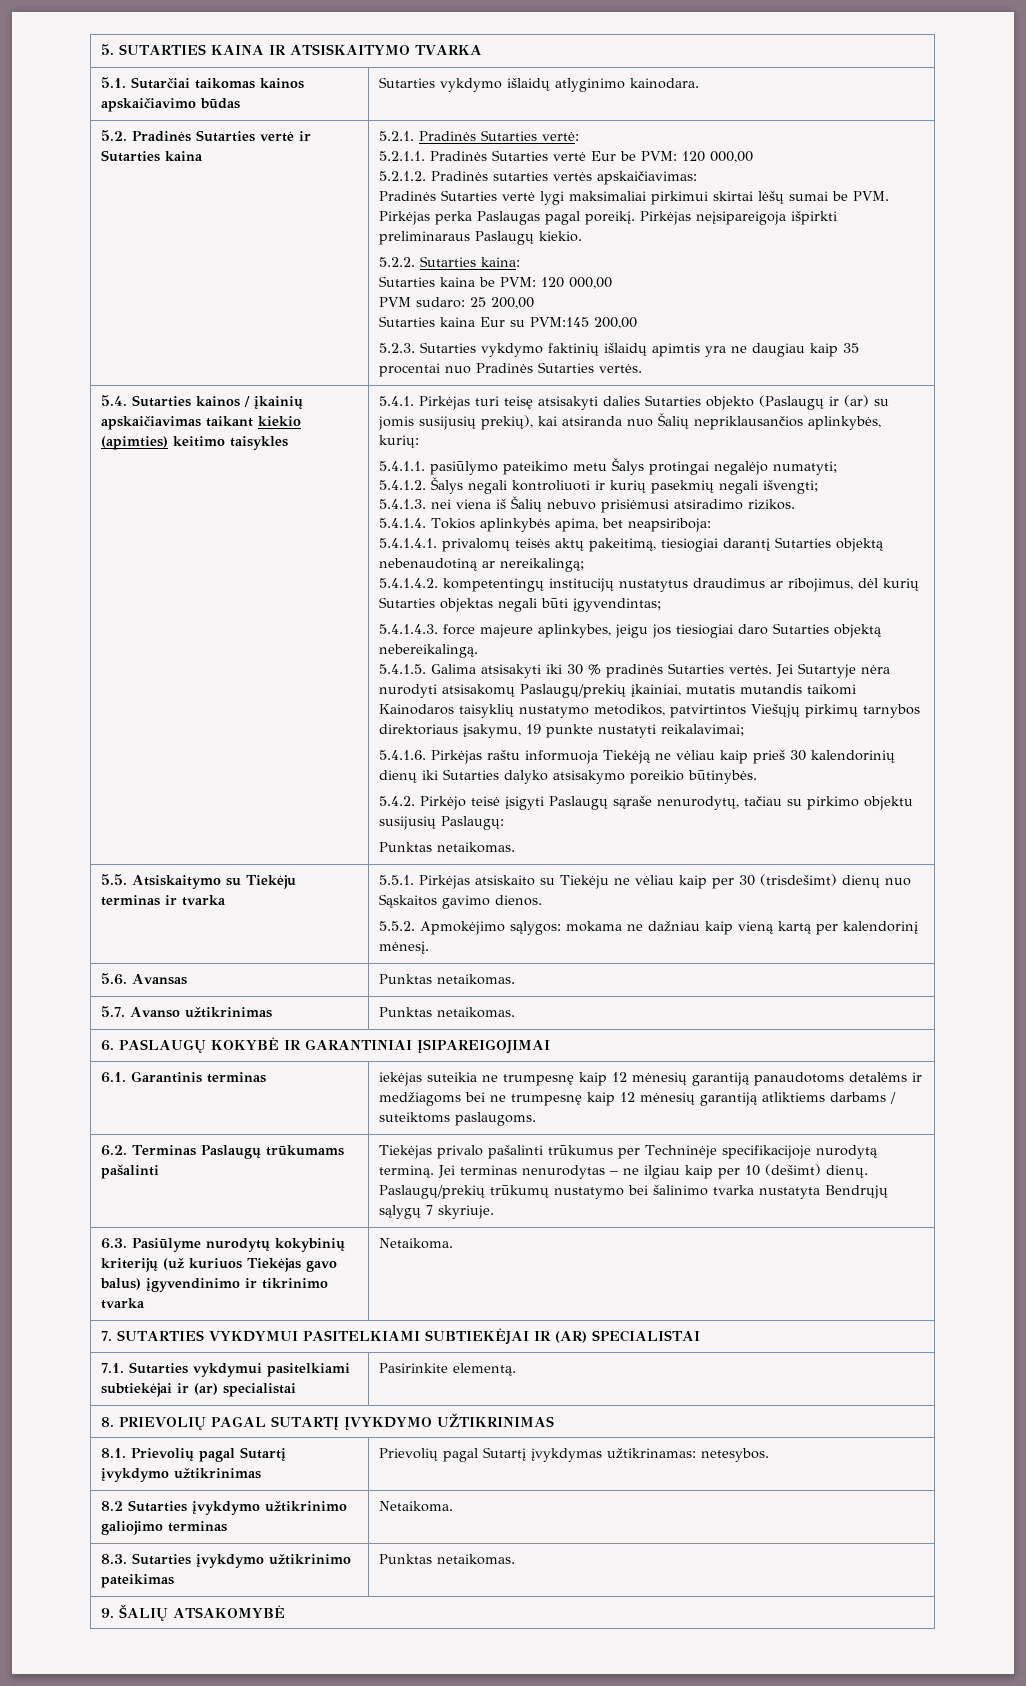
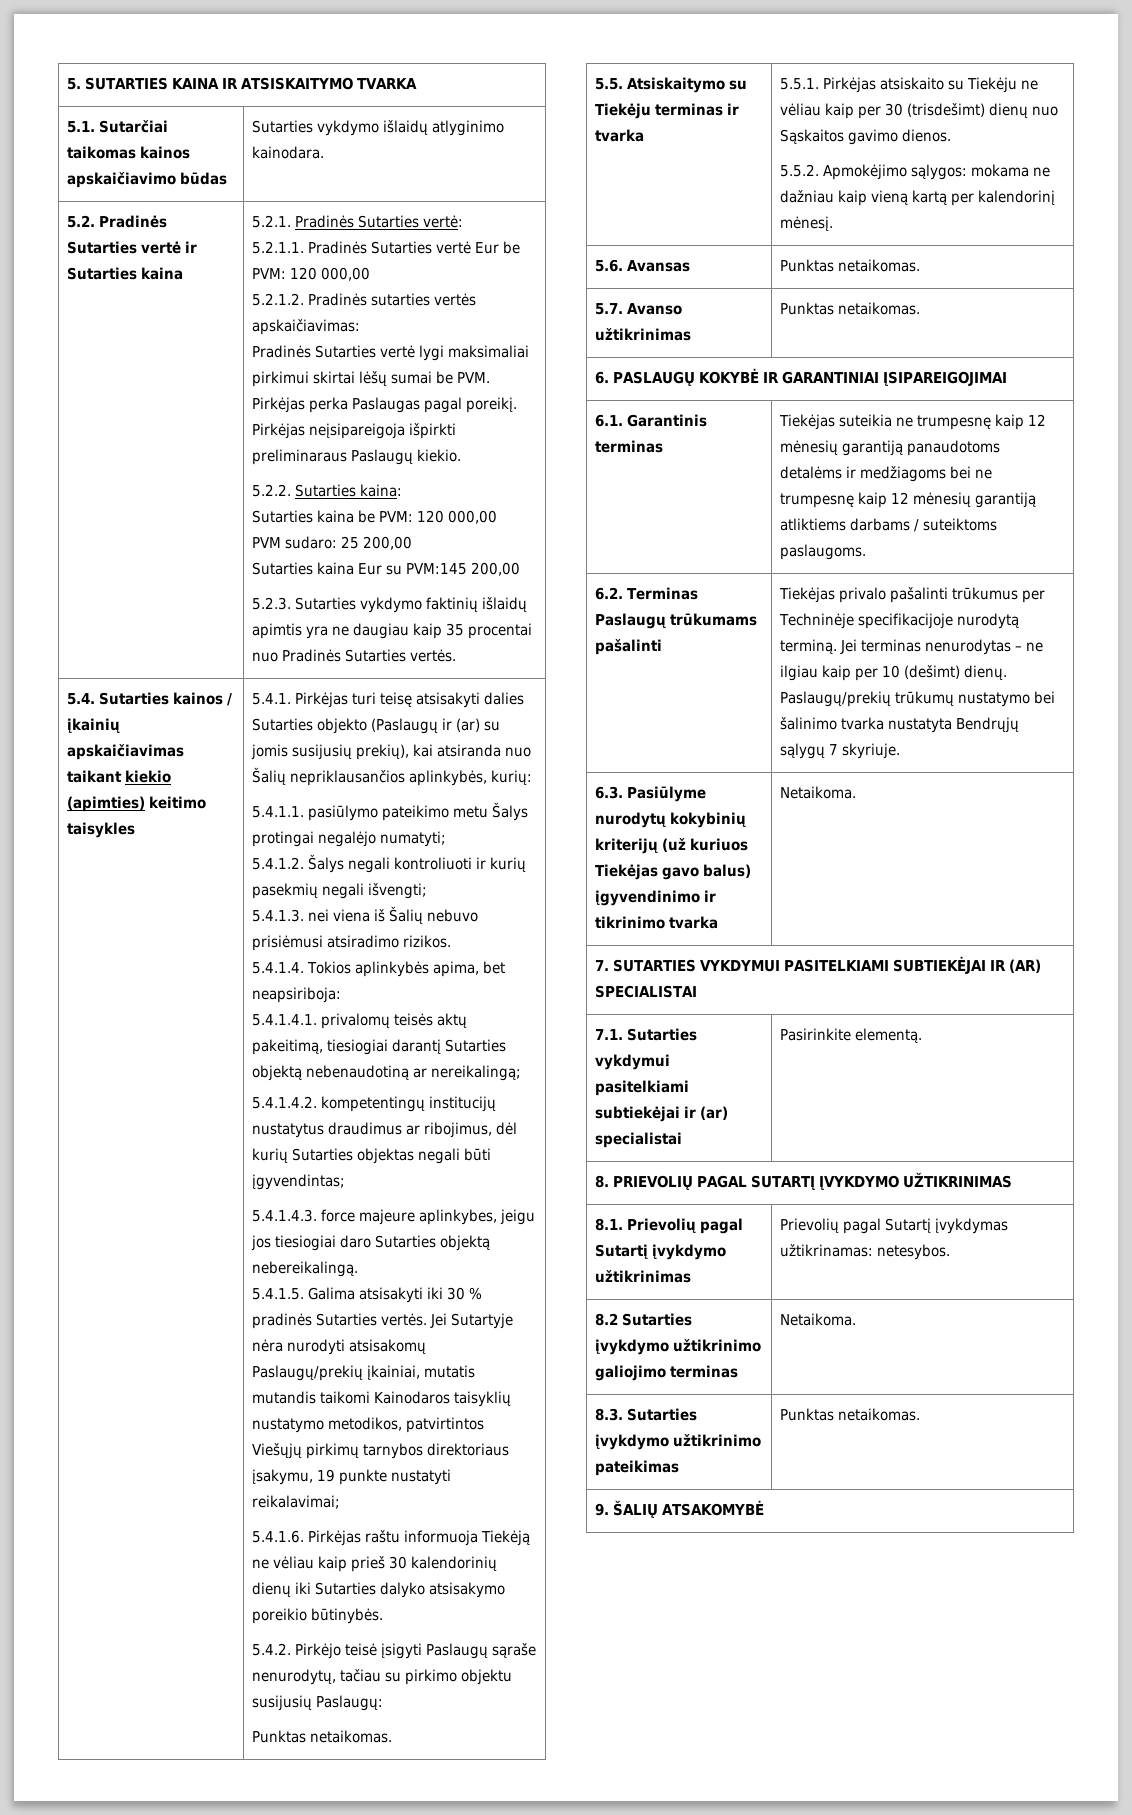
[378,1072,422,1086] iekėjas -> [778,414,835,430] Tiekėjas

